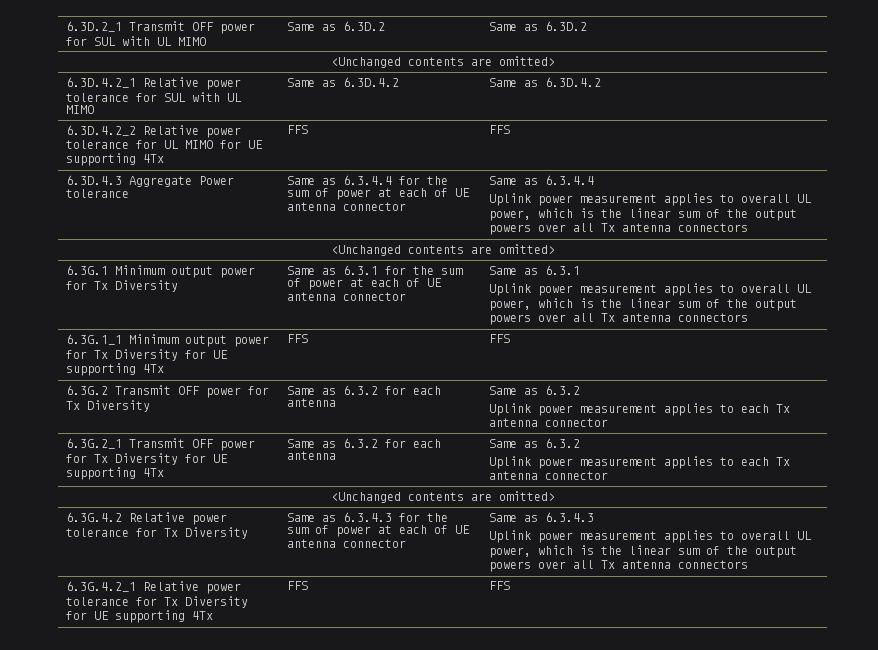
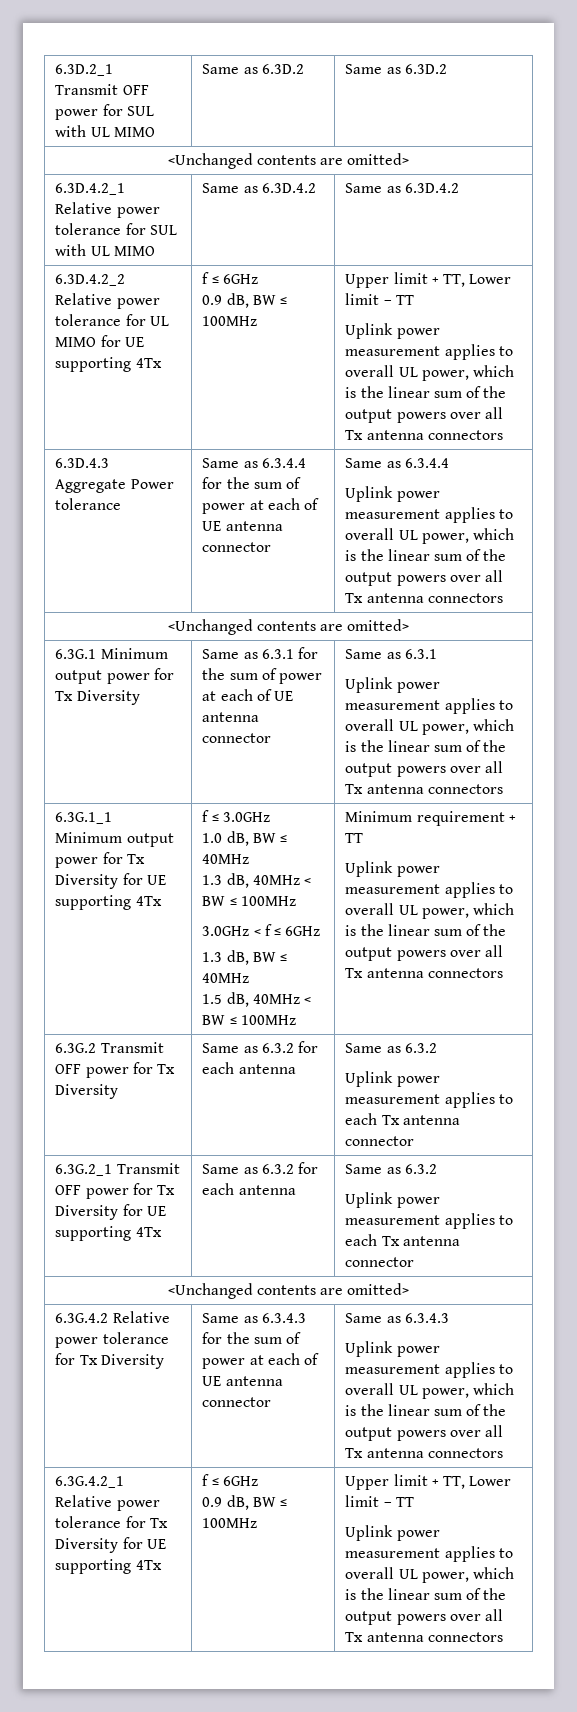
[286,125,308,134] [488,125,510,134] FFS | FFS -> [202,272,258,284] [202,293,288,308] [202,316,258,326] [345,272,512,288] [345,293,414,305] [345,323,440,339] [345,344,513,360] [345,365,515,381] [345,386,507,398] [345,407,504,423] [345,430,503,440] f ≤ 6GHz // 0.9 dB, BW ≤ 100MHz | Upper limit + TT, Lower limit – TT // Uplink power measurement applies to overall UL power, which is the linear sum of the output powers over all Tx antenna connectors
[286,334,308,343] [488,334,510,343] FFS | FFS -> [202,810,270,822] [202,831,288,846] [202,854,250,864] [202,873,312,888] [202,896,296,906] [202,924,321,936] [202,950,288,965] [202,973,250,983] [202,992,312,1007] [202,1015,296,1025] [345,811,516,826] [345,833,364,843] [345,861,440,877] [345,882,513,898] [345,903,515,919] [345,924,507,936] [345,945,504,961] [345,968,503,978] f ≤ 3.0GHz // 1.0 dB, BW ≤ 40MHz // 1.3 dB, 40MHz < BW ≤ 100MHz // 3.0GHz < f ≤ 6GHz // 1.3 dB, BW ≤ 40MHz // 1.5 dB, 40MHz < BW ≤ 100MHz | Minimum requirement + TT // Uplink power measurement applies to overall UL power, which is the linear sum of the output powers over all Tx antenna connectors
[286,581,308,590] [488,581,510,590] FFS | FFS -> [202,1474,258,1486] [202,1495,288,1510] [202,1518,258,1528] [345,1474,512,1490] [345,1495,414,1507] [345,1525,440,1541] [345,1546,513,1562] [345,1567,515,1583] [345,1588,507,1600] [345,1609,504,1625] [345,1632,503,1642] f ≤ 6GHz // 0.9 dB, BW ≤ 100MHz | Upper limit + TT, Lower limit – TT // Uplink power measurement applies to overall UL power, which is the linear sum of the output powers over all Tx antenna connectors

